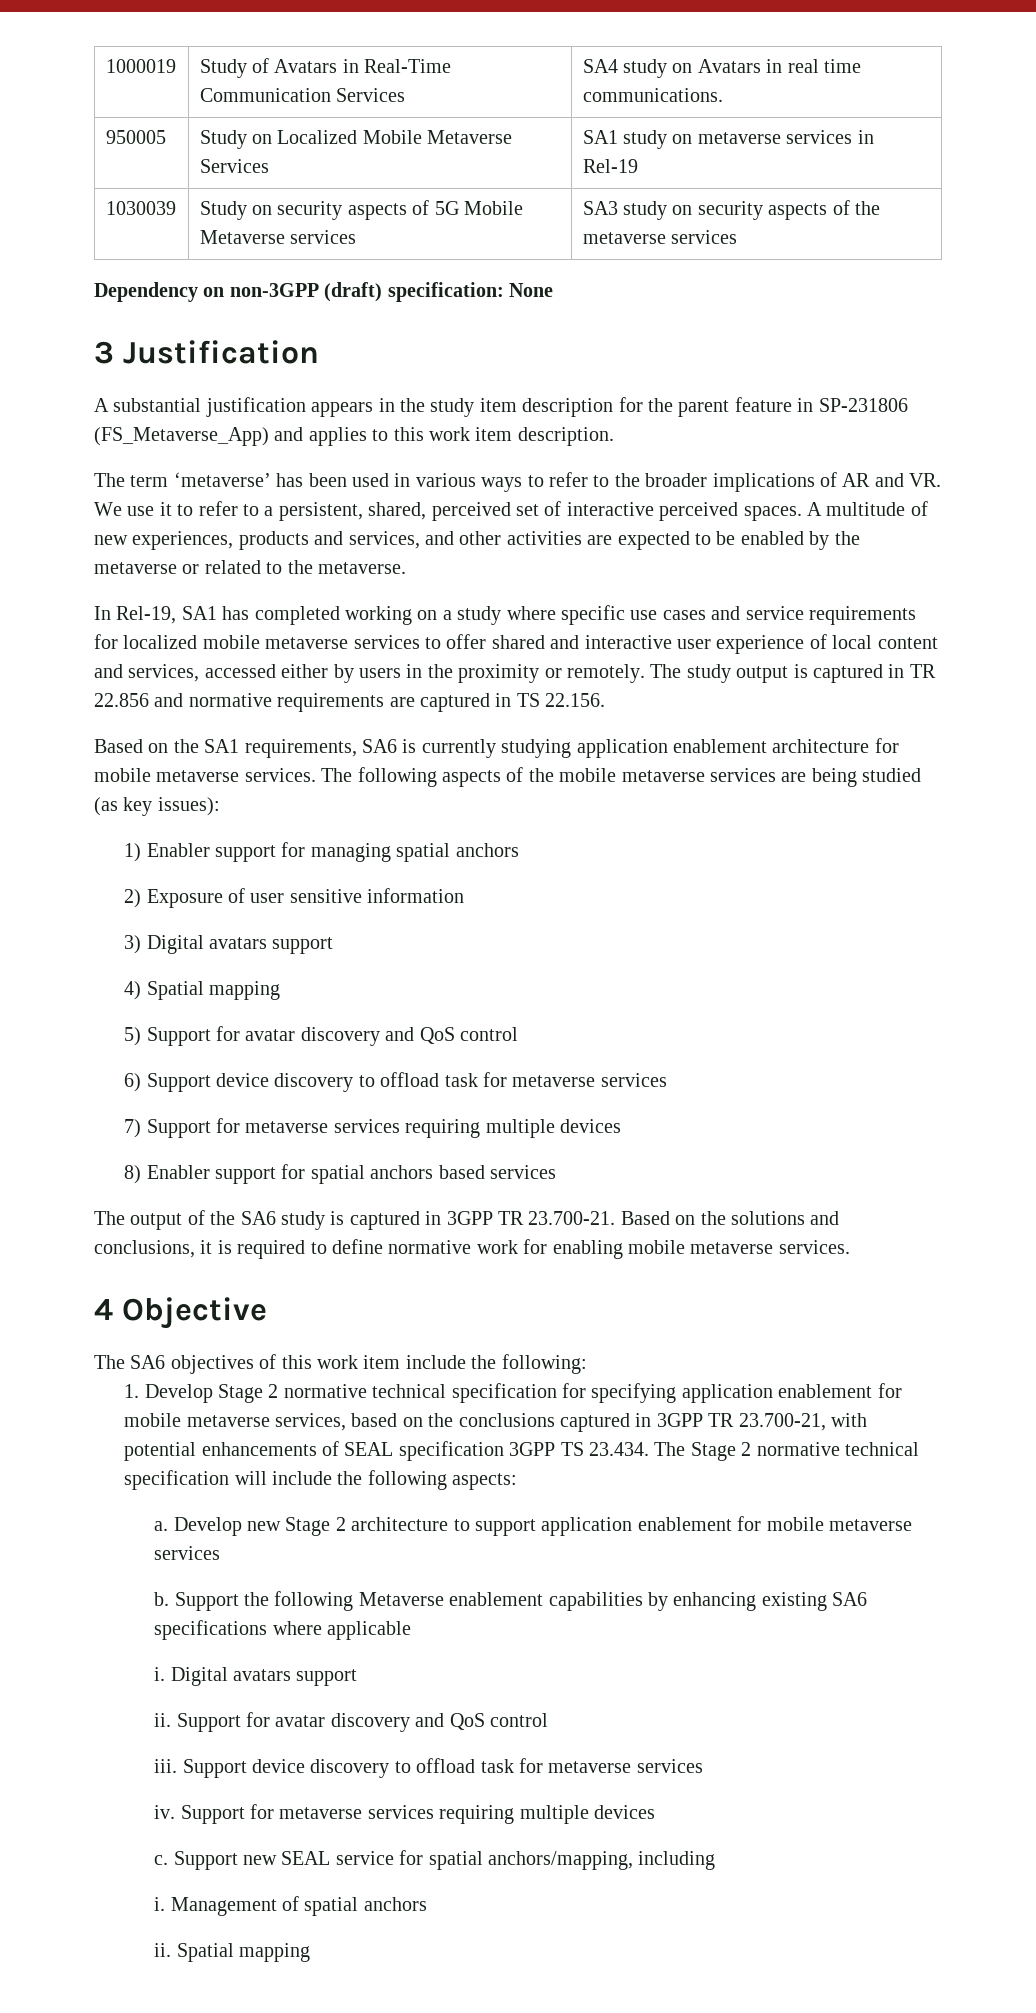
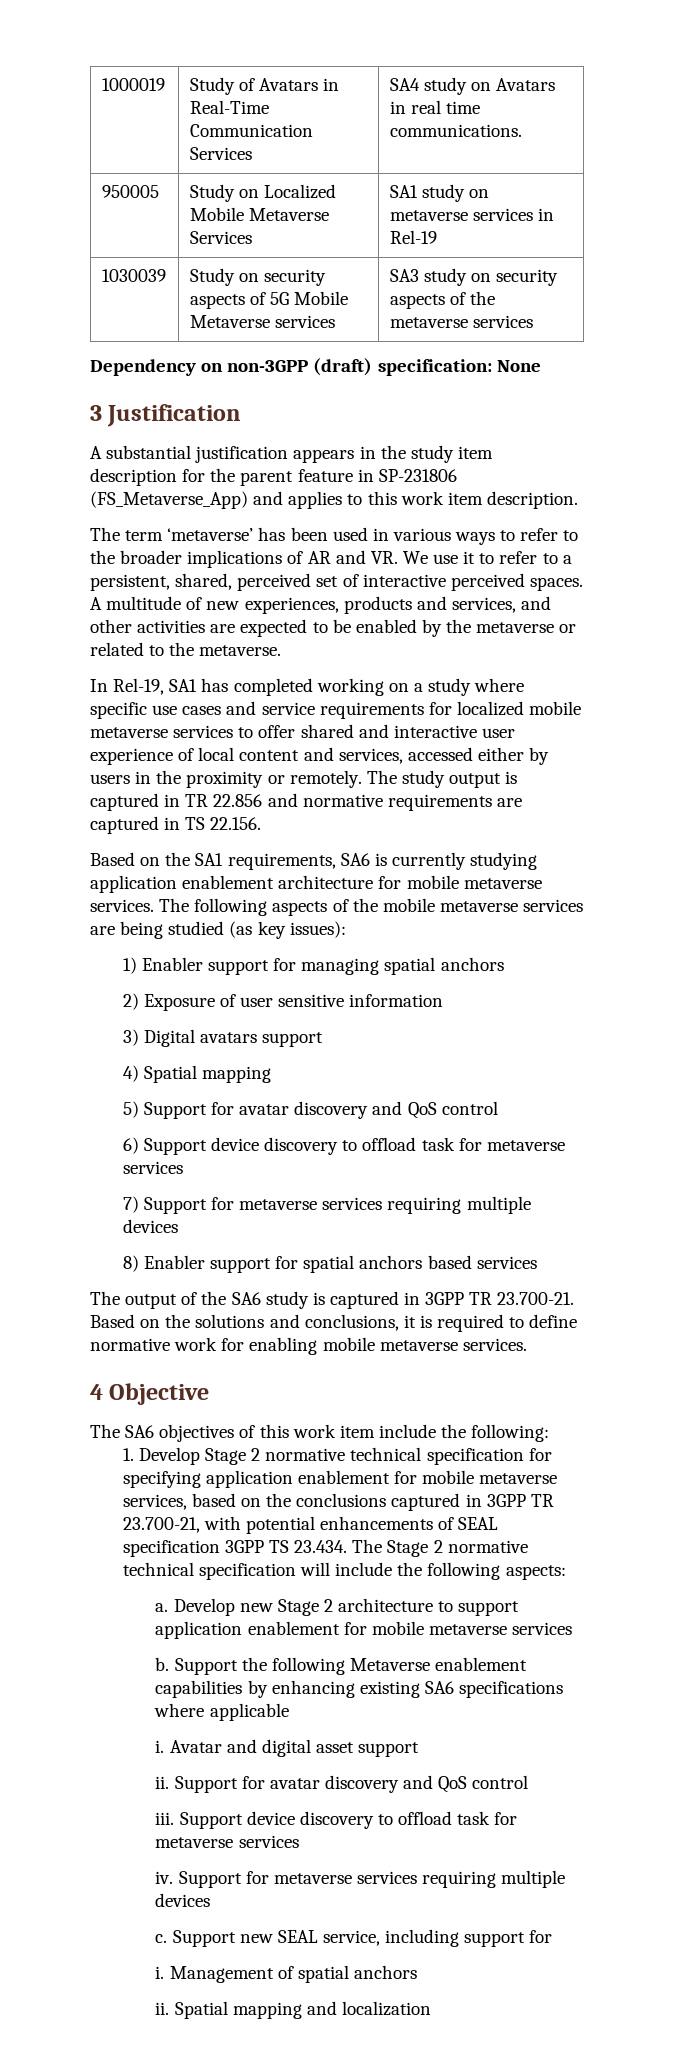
[170,1667,291,1686] Digital avatars -> [169,1739,354,1757] Avatar and digital asset
[335,1850,716,1870] service for spatial anchors/mapping, including -> [322,1929,553,1947] service, including support for
(310, 1952) none -> [306,2001,431,2016] and localization

